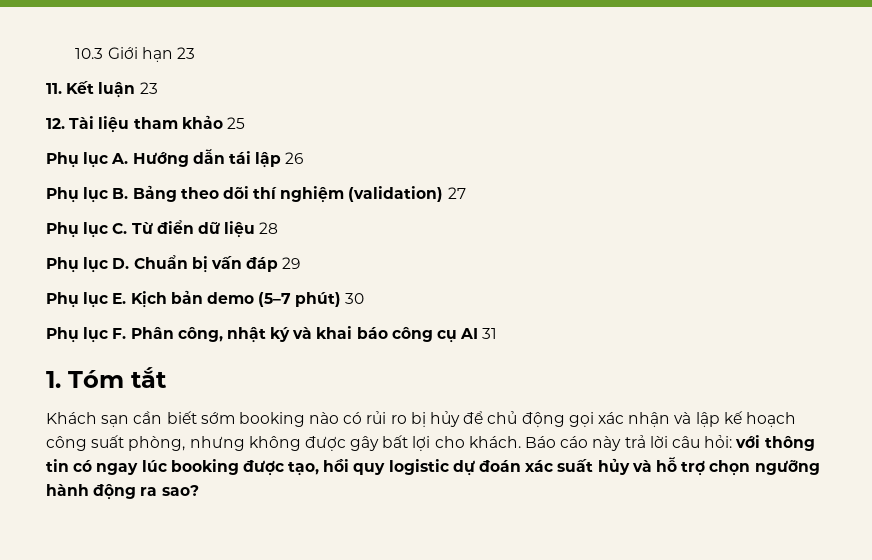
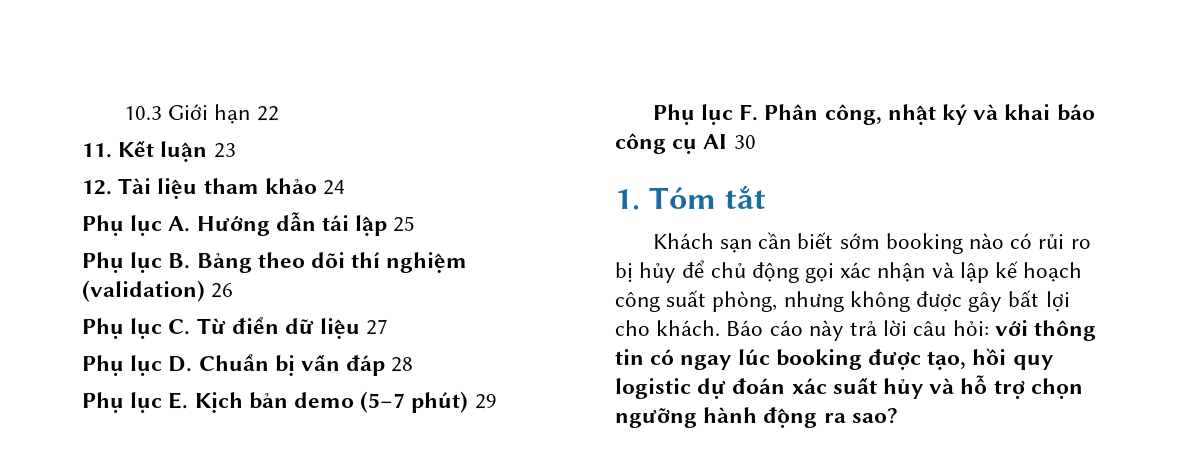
[176,47,195,59] 23 -> [256,106,279,121] 22
[226,117,245,129] 25 -> [323,180,346,195] 24
[285,152,304,164] 26 -> [393,216,416,232] 25
[447,187,466,199] 27 -> [211,283,234,298] 26
[259,222,279,234] 28 -> [366,319,389,335] 27
[282,257,301,269] 29 -> [391,357,414,372] 28
[345,293,365,304] 30 -> [474,394,497,409] 29
[482,328,498,339] 31 -> [733,135,756,149] 30

